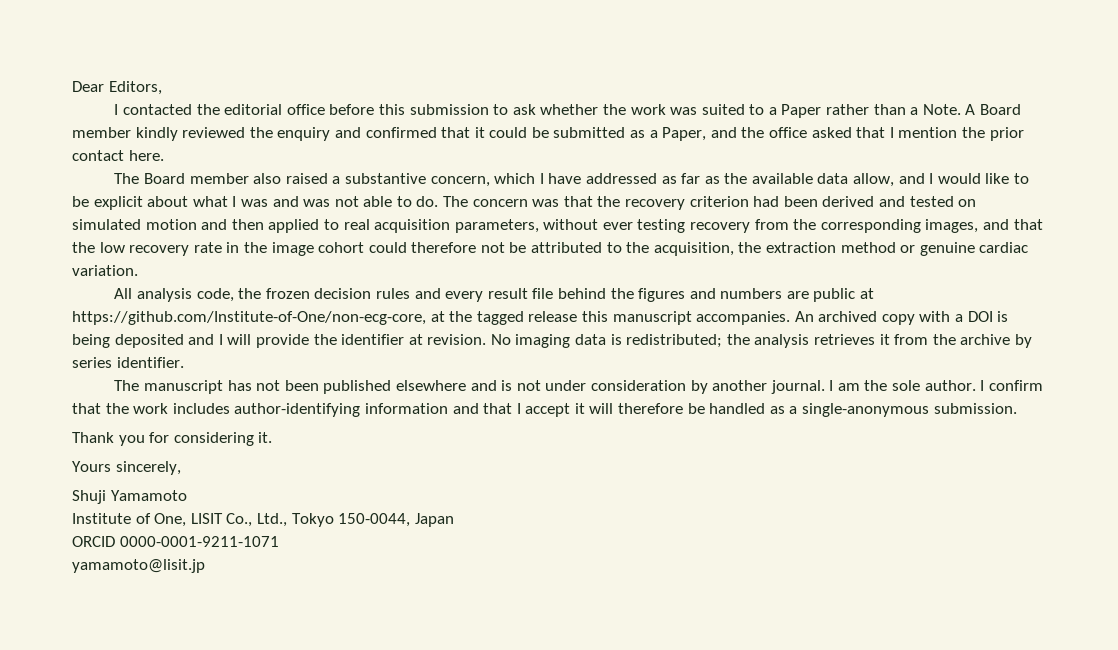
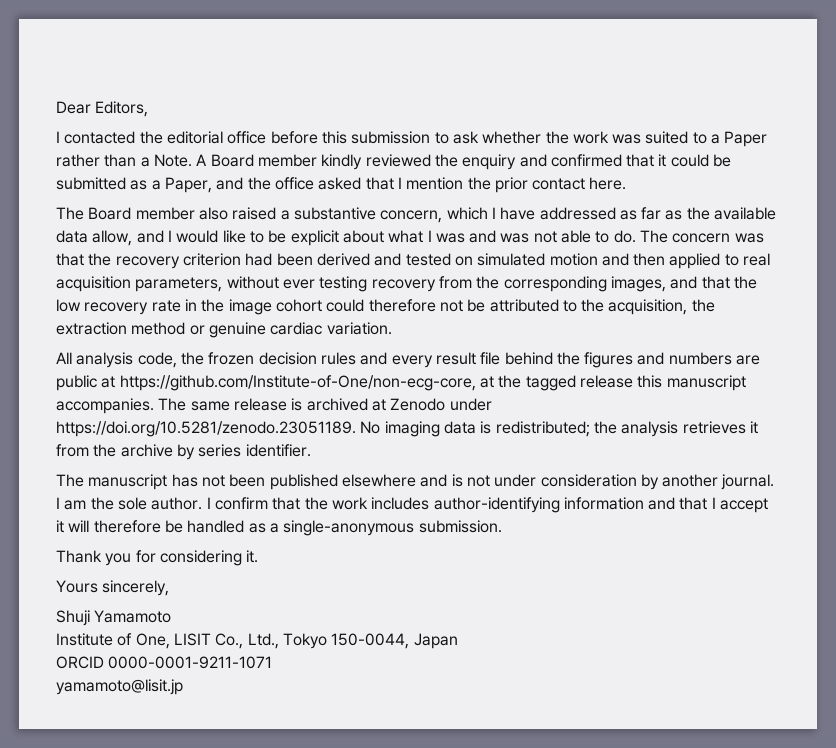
[794,311,1009,325] [72,334,487,348] An archived copy with a DOI is being deposited and I will provide the identifier at revision. -> [158,398,492,411] [56,421,356,437] The same release is archived at Zenodo under https://doi.org/10.5281/zenodo.23051189.

